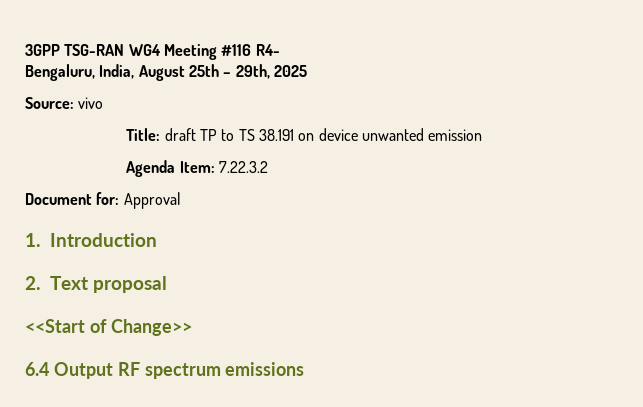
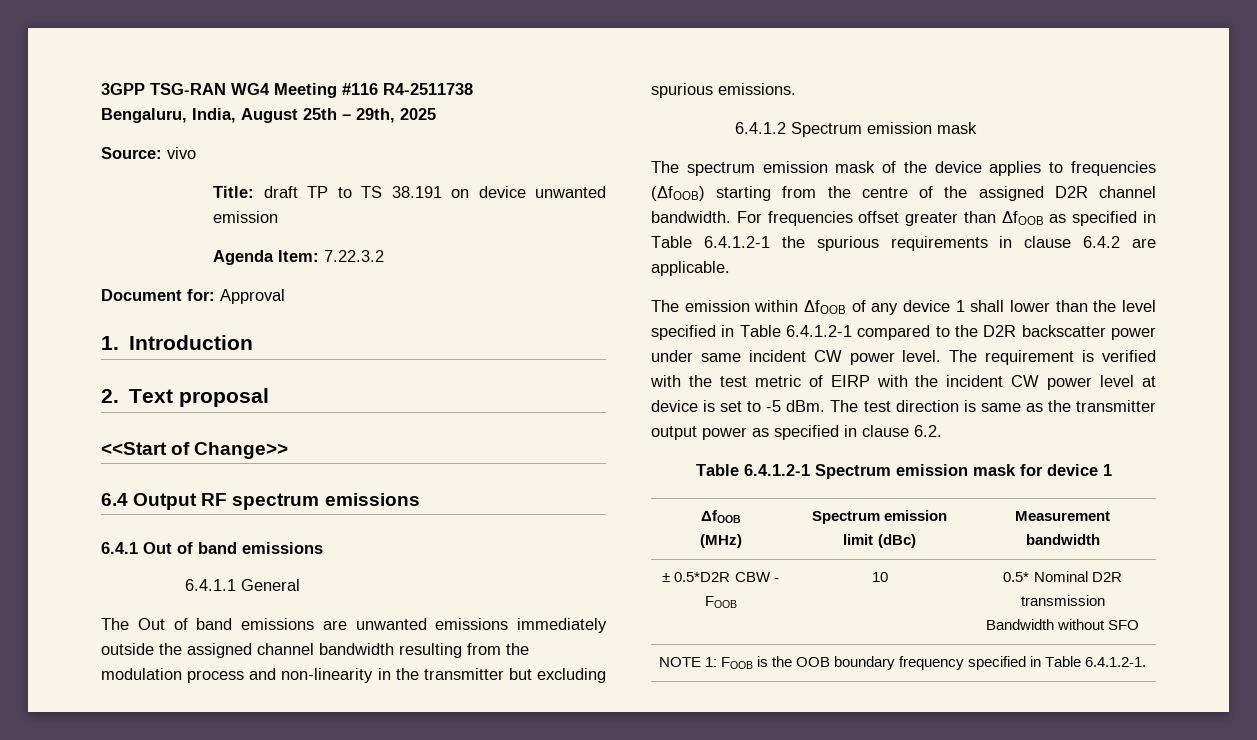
[255,44,280,56] R4- -> [383,83,473,95] R4-2511738
(305, 369) none -> [101,542,323,554] [185,579,301,591] [101,618,607,633] [101,643,529,658] [101,668,606,683] [651,83,796,98] [735,122,978,137] [651,161,1156,176] [651,186,1156,201] [651,211,1156,226] [651,236,1156,251] [651,261,730,276] [651,300,1156,315] [651,325,1156,340] [651,350,1156,365] [650,375,1156,390] [651,400,1156,412] [651,425,942,440] [695,464,1112,479] [700,510,741,523] [699,534,742,548] [811,510,948,524] [843,534,916,548] [1015,511,1110,521] [1025,534,1100,545] [662,572,779,582] [704,596,737,608] [871,572,888,582] [1003,571,1122,582] [1020,595,1105,606] [985,619,1140,630] [658,656,1147,670] // 6.4.1 Out of band emissions // 6.4.1.1 General // The Out of band emissions are unwanted emissions immediately outside the assigned channel bandwidth resulting from the modulation process and non-linearity in the transmitter but excluding spurious emissions. // 6.4.1.2 Spectrum emission mask // The spectrum emission mask of the device applies to frequencies (ΔfOOB) starting from the centre of the assigned D2R channel bandwidth. For frequencies offset greater than ΔfOOB as specified in Table 6.4.1.2-1 the spurious requirements in clause 6.4.2 are applicable. // The emission within ΔfOOB of any device 1 shall lower than the level specified in Table 6.4.1.2-1 compared to the D2R backscatter power under same incident CW power level. The requirement is verified with the test metric of EIRP with the incident CW power level at device is set to -5 dBm. The test direction is same as the transmitter output power as specified in clause 6.2. // Table 6.4.1.2-1 Spectrum emission mask for device 1 // ΔfOOB // (MHz) | Spectrum emission limit (dBc) | Measurement bandwidth // ± 0.5*D2R CBW - FOOB | 10 | 0.5* Nominal D2R transmission // Bandwidth without SFO // NOTE 1: FOOB is the OOB boundary frequency specified in Table 6.4.1.2-1.

